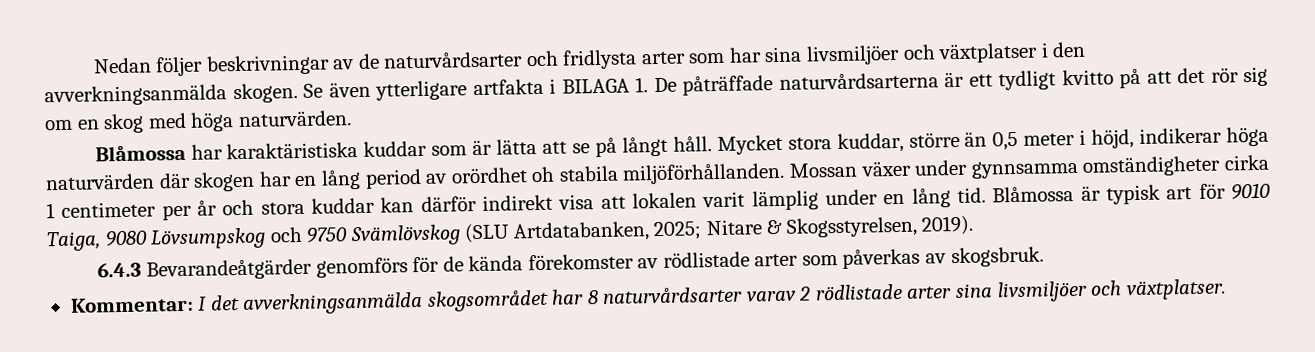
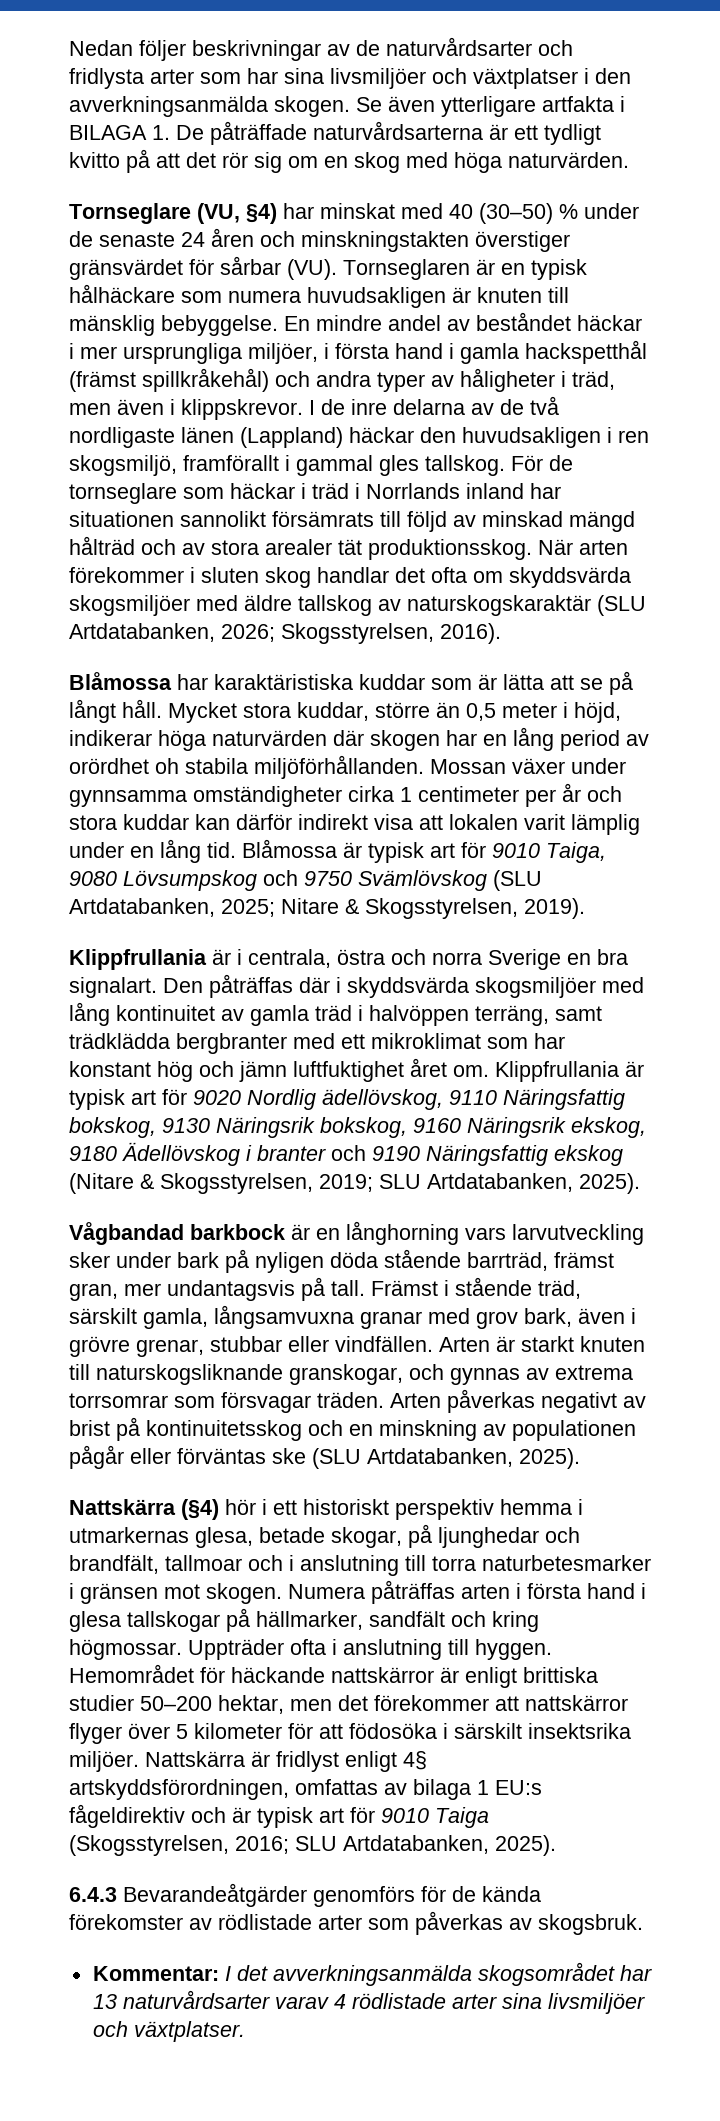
(352, 119) none -> [69,203,639,224] [69,228,570,252] [69,256,587,280] [69,284,569,308] [69,312,642,336] [69,340,647,364] [69,368,615,392] [69,396,559,420] [69,427,649,448] [69,455,573,476] [69,483,561,504] [69,511,635,532] [69,536,628,560] [69,567,631,588] [69,595,646,616] [69,623,501,644] // Tornseglare (VU, §4) har minskat med 40 (30–50) % under de senaste 24 åren och minskningstakten överstiger gränsvärdet för sårbar (VU). Tornseglaren är en typisk hålhäckare som numera huvudsakligen är knuten till mänsklig bebyggelse. En mindre andel av beståndet häckar i mer ursprungliga miljöer, i första hand i gamla hackspetthål (främst spillkråkehål) och andra typer av håligheter i träd, men även i klippskrevor. I de inre delarna av de två nordligaste länen (Lappland) häckar den huvudsakligen i ren skogsmiljö, framförallt i gammal gles tallskog. För de tornseglare som häckar i träd i Norrlands inland har situationen sannolikt försämrats till följd av minskad mängd hålträd och av stora arealer tät produktionsskog. När arten förekommer i sluten skog handlar det ofta om skyddsvärda skogsmiljöer med äldre tallskog av naturskogskaraktär (SLU Artdatabanken, 2026; Skogsstyrelsen, 2016).
(975, 225) none -> [69,949,628,970] [69,974,644,998] [69,1002,602,1026] [69,1033,565,1054] [69,1058,644,1082] [69,1089,625,1110] [69,1117,646,1138] [69,1142,623,1166] [69,1173,640,1194] [69,1221,644,1245] [69,1249,614,1273] [69,1277,581,1301] [69,1305,636,1329] [69,1336,645,1357] [69,1364,633,1385] [69,1389,646,1413] [69,1417,636,1441] [69,1445,580,1469] [69,1499,583,1520] [69,1524,580,1548] [69,1555,651,1576] [69,1580,646,1604] [69,1608,539,1632] [69,1639,552,1660] [69,1664,598,1688] [69,1695,628,1714] [69,1723,631,1744] [69,1751,427,1772] [69,1779,542,1800] [69,1804,489,1828] [69,1835,556,1856] // Klippfrullania är i centrala, östra och norra Sverige en bra signalart. Den påträffas där i skyddsvärda skogsmiljöer med lång kontinuitet av gamla träd i halvöppen terräng, samt trädklädda bergbranter med ett mikroklimat som har konstant hög och jämn luftfuktighet året om. Klippfrullania är typisk art för 9020 Nordlig ädellövskog, 9110 Näringsfattig bokskog, 9130 Näringsrik bokskog, 9160 Näringsrik ekskog, 9180 Ädellövskog i branter och 9190 Näringsfattig ekskog (Nitare & Skogsstyrelsen, 2019; SLU Artdatabanken, 2025). // Vågbandad barkbock är en långhorning vars larvutveckling sker under bark på nyligen döda stående barrträd, främst gran, mer undantagsvis på tall. Främst i stående träd, särskilt gamla, långsamvuxna granar med grov bark, även i grövre grenar, stubbar eller vindfällen. Arten är starkt knuten till naturskogsliknande granskogar, och gynnas av extrema torrsomrar som försvagar träden. Arten påverkas negativt av brist på kontinuitetsskog och en minskning av populationen pågår eller förväntas ske (SLU Artdatabanken, 2025). // Nattskärra (§4) hör i ett historiskt perspektiv hemma i utmarkernas glesa, betade skogar, på ljunghedar och brandfält, tallmoar och i anslutning till torra naturbetesmarker i gränsen mot skogen. Numera påträffas arten i första hand i glesa tallskogar på hällmarker, sandfält och kring högmossar. Uppträder ofta i anslutning till hyggen. Hemområdet för häckande nattskärror är enligt brittiska studier 50–200 hektar, men det förekommer att nattskärror flyger över 5 kilometer för att födosöka i särskilt insektsrika miljöer. Nattskärra är fridlyst enligt 4§ artskyddsförordningen, omfattas av bilaga 1 EU:s fågeldirektiv och är typisk art för 9010 Taiga (Skogsstyrelsen, 2016; SLU Artdatabanken, 2025).
[586,290,599,305] 8 -> [92,1994,117,2009] 13
[798,286,812,301] 2 -> [333,1994,346,2009] 4

